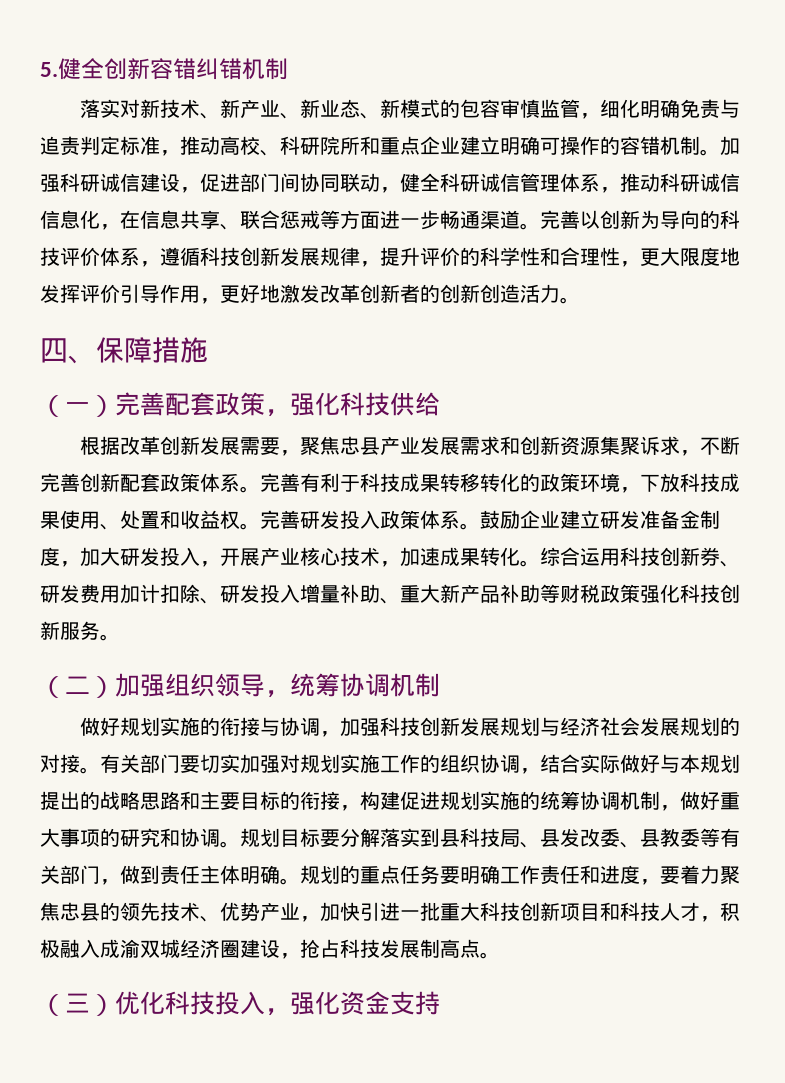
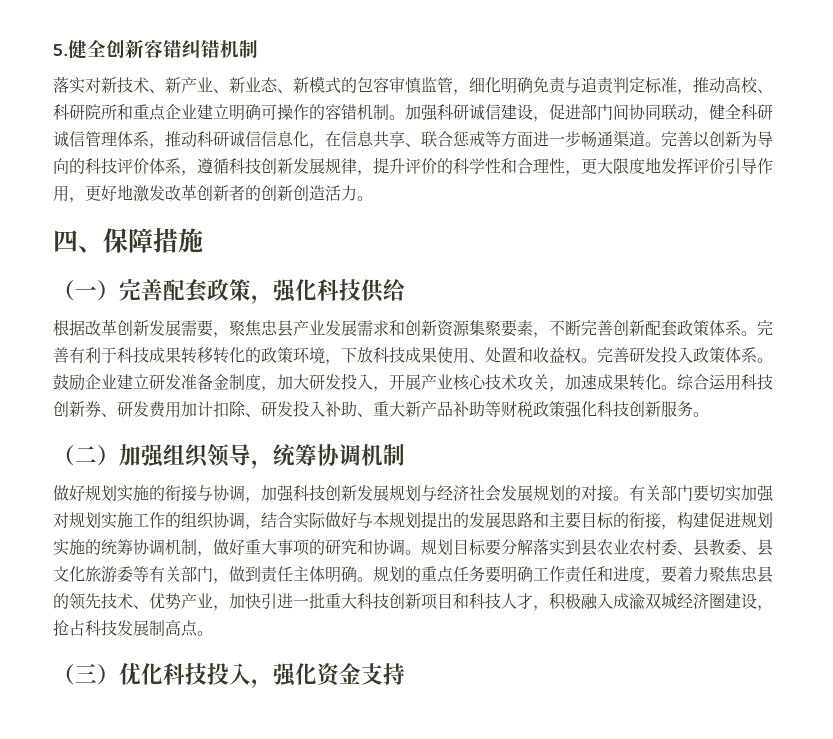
[640,436,681,455] 诉求 -> [501,320,533,337] 要素
(380, 556) none -> [517,374,549,390] 攻关
[300,584,340,603] 增量 -> (325, 409) none
[100,791,140,810] 战略 -> [469,512,501,528] 发展
[460,828,680,848] 科技局、县发改委、县教 -> [597,539,773,556] [53,566,117,583] 农业农村委、县教委、县文化旅游

